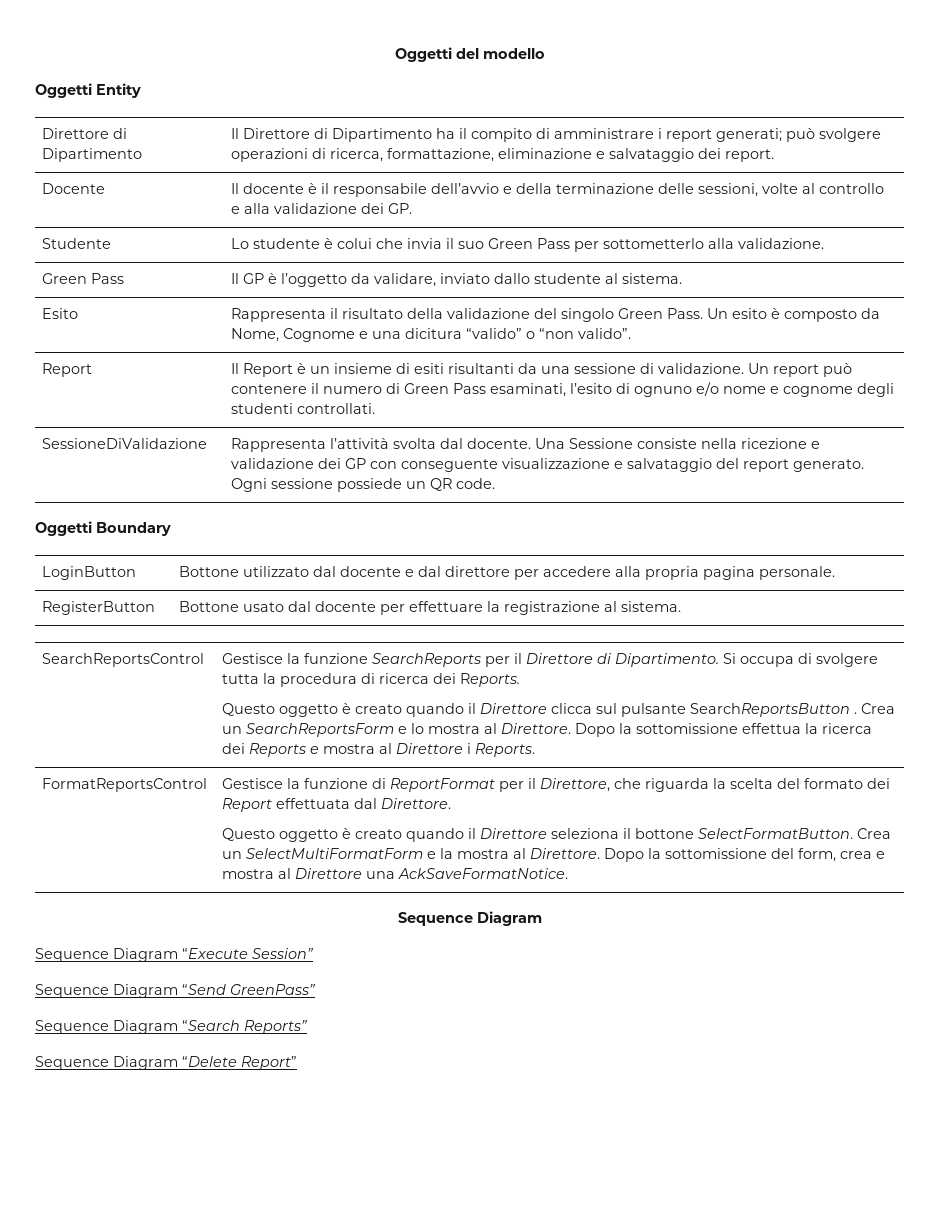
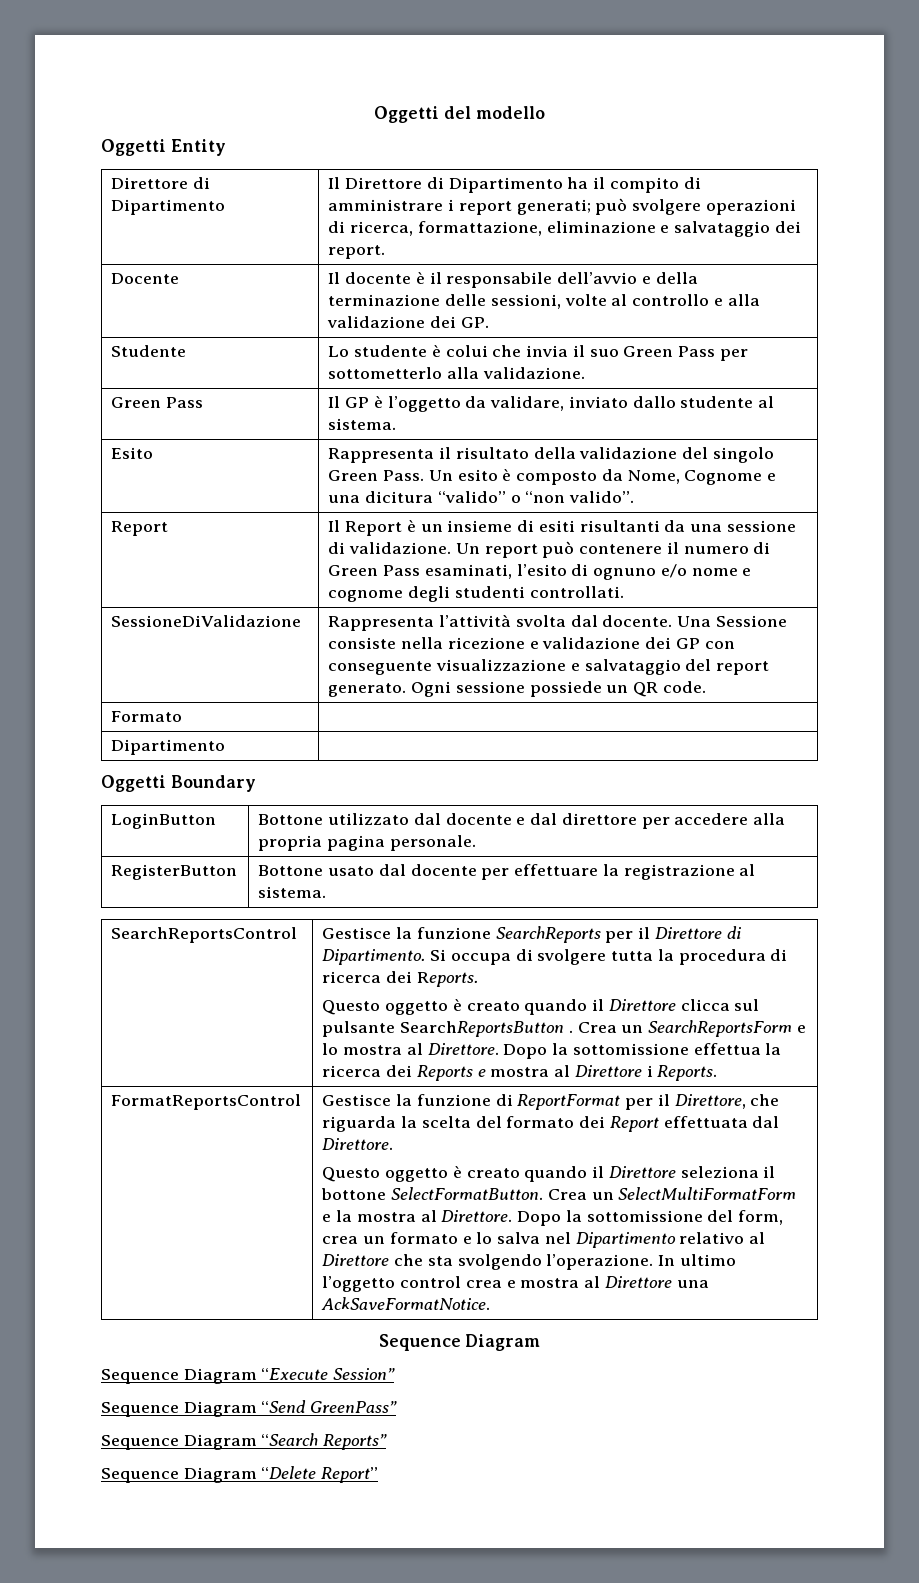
(496, 483) none -> [111,711,183,722] [111,739,226,755] // Formato | // Dipartimento |
(873, 855) none -> [363,1232,766,1248] [322,1254,736,1270] [322,1276,502,1292] un formato e lo salva nel Dipartimento relativo al Direttore che sta svolgendo l’operazione. In ultimo l’oggetto control crea

